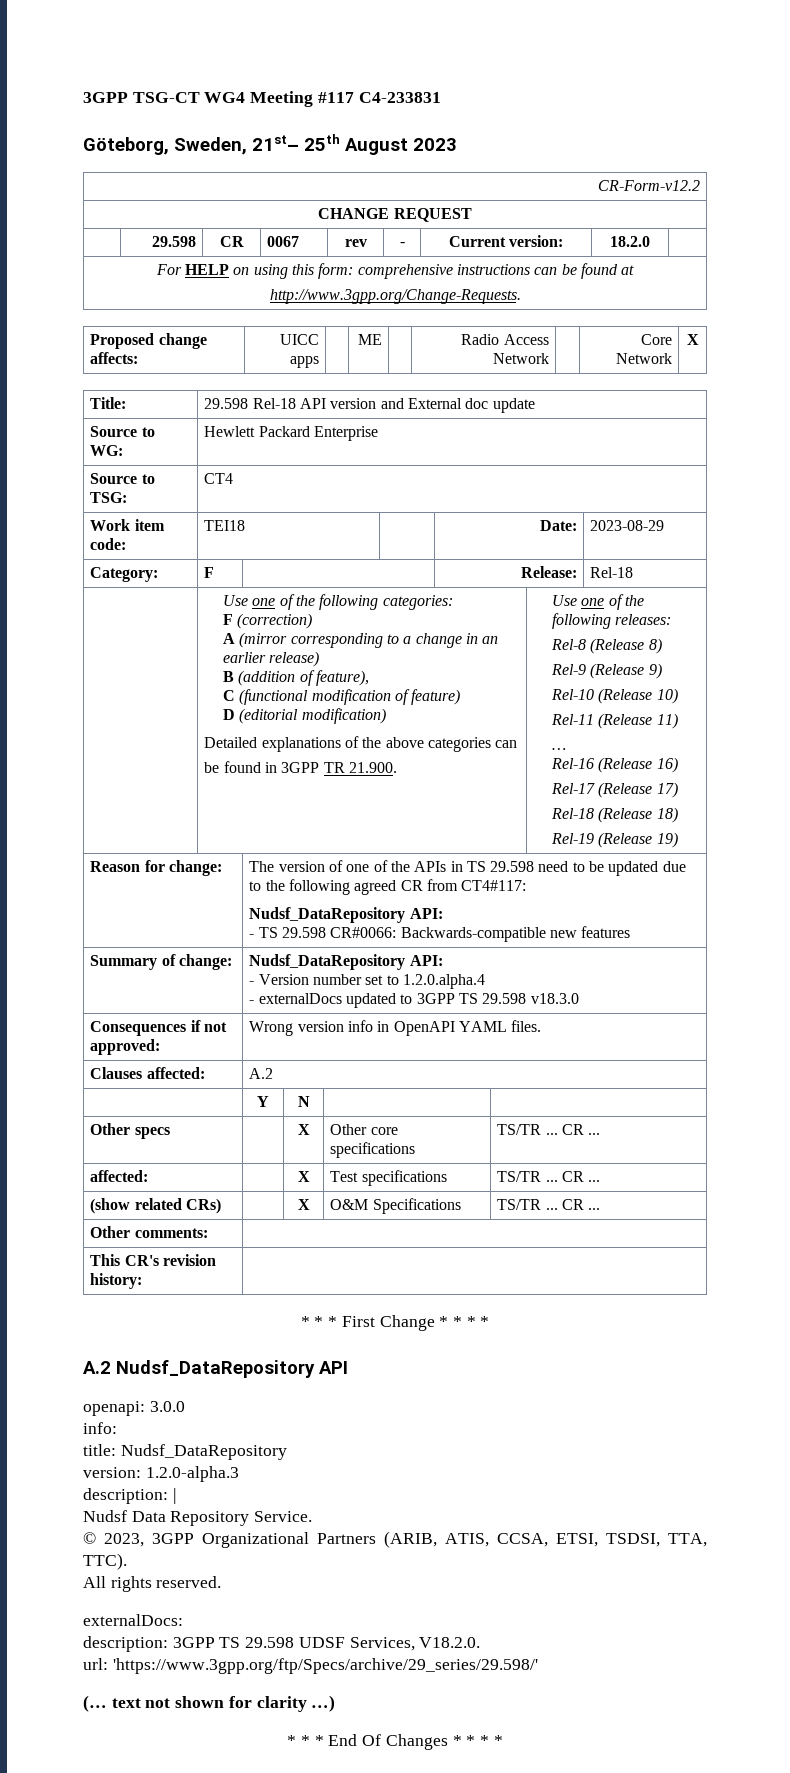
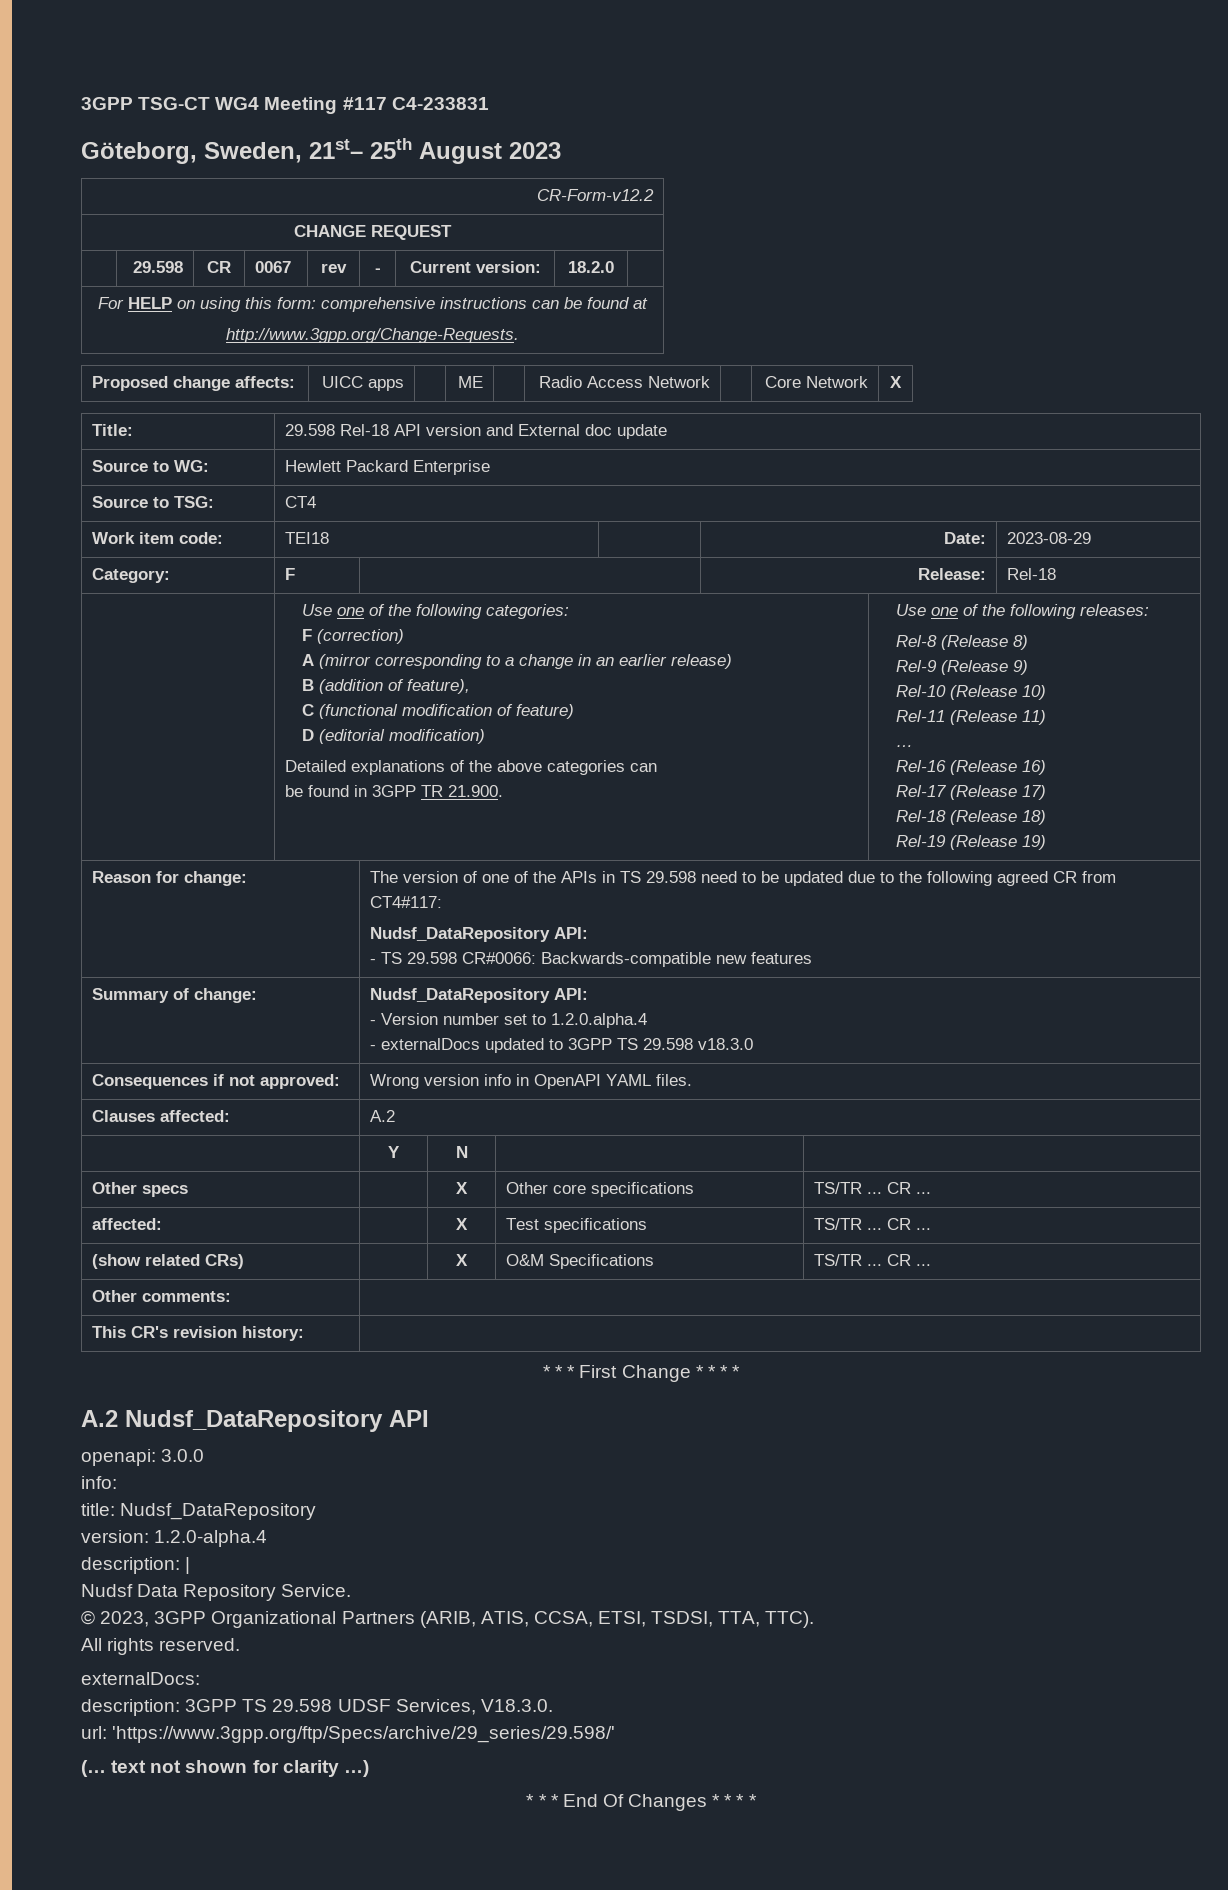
[145,1466,239,1482] 1.2.0-alpha.3 -> [154,1530,268,1547] 1.2.0-alpha.4
[419,1637,481,1648] V18.2.0. -> [480,1699,553,1712] V18.3.0.

